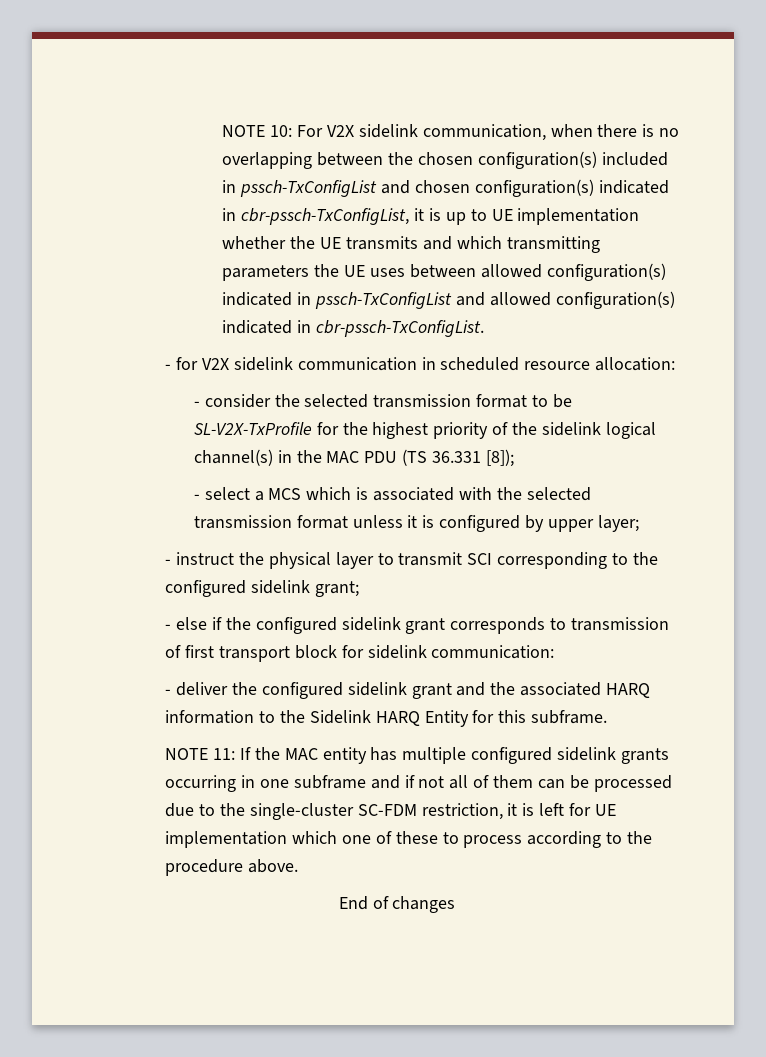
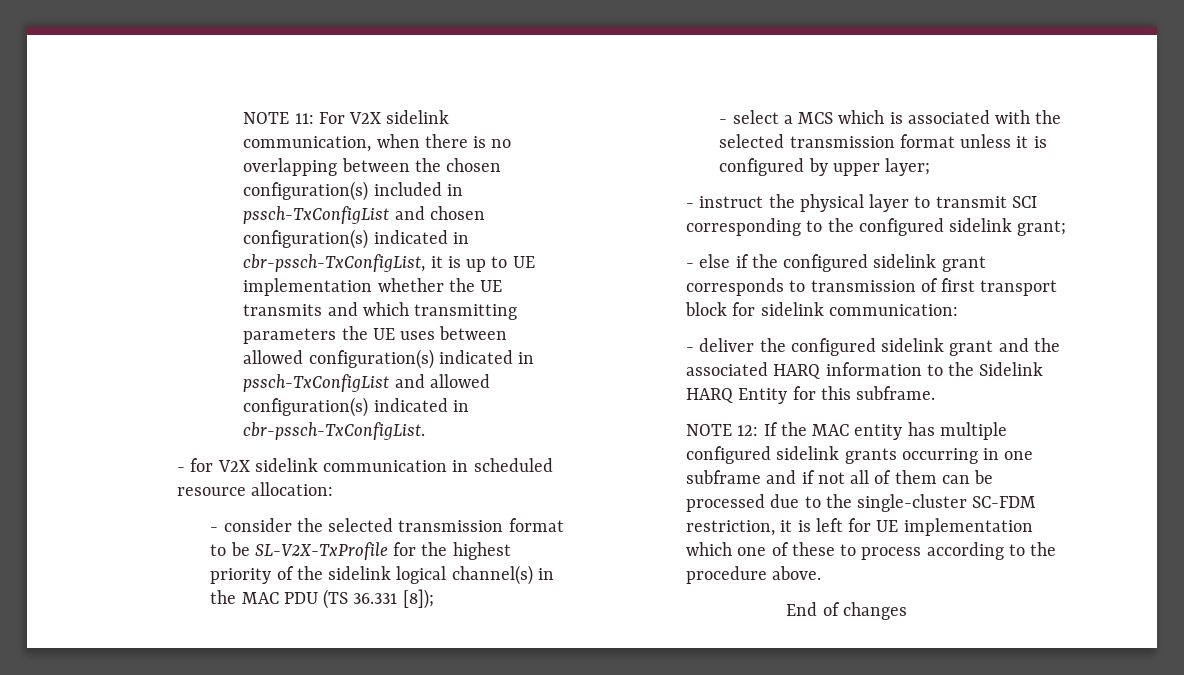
[222,125,293,137] NOTE 10: -> [243,112,314,124] NOTE 11:
[213,748,236,760] 11: -> [737,425,759,436] 12:

